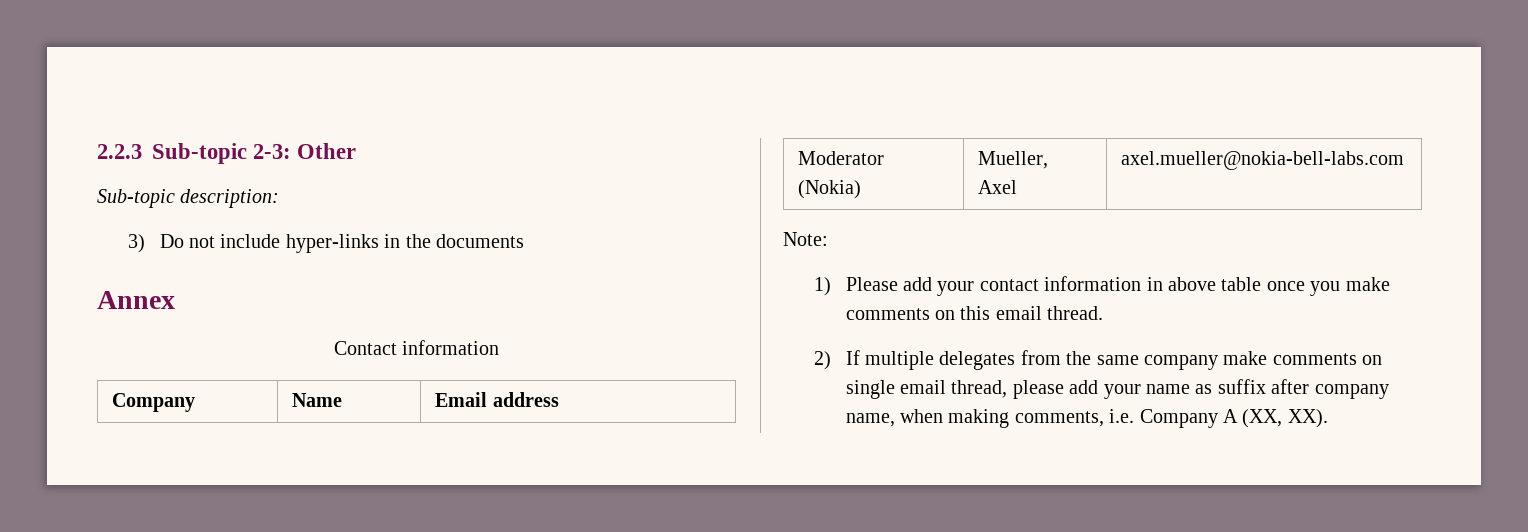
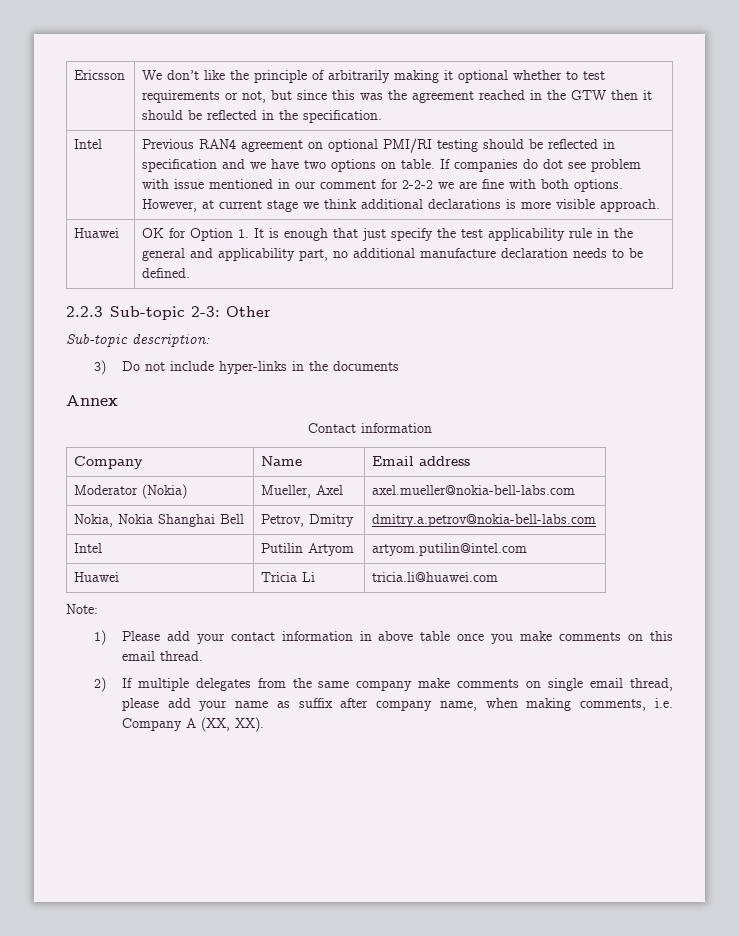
(97, 151) none -> [74,70,126,80] [142,70,606,83] [142,90,653,103] [142,110,383,123] [74,139,103,149] [142,138,616,153] [142,159,642,172] [142,179,624,192] [142,199,661,212] [74,228,120,238] [142,228,634,241] [142,248,644,261] [142,268,191,278] Ericsson | We don’t like the principle of arbitrarily making it optional whether to test requirements or not, but since this was the agreement reached in the GTW then it should be reflected in the specification. // Intel | Previous RAN4 agreement on optional PMI/RI testing should be reflected in specification and we have two options on table. If companies do dot see problem with issue mentioned in our comment for 2-2-2 we are fine with both options. However, at current stage we think additional declarations is more visible approach. // Huawei | OK for Option 1. It is enough that just specify the test applicability rule in the general and applicability part, no additional manufacture declaration needs to be defined. //
(1405, 160) none -> [74,514,245,527] [261,514,355,527] [372,514,597,527] [74,543,103,553] [261,543,355,556] [372,543,528,556] [74,572,120,582] [261,572,316,582] [372,572,499,582] // Nokia, Nokia Shanghai Bell | Petrov, Dmitry | dmitry.a.petrov@nokia-bell-labs.com // Intel | Putilin Artyom | artyom.putilin@intel.com // Huawei | Tricia Li | tricia.li@huawei.com

